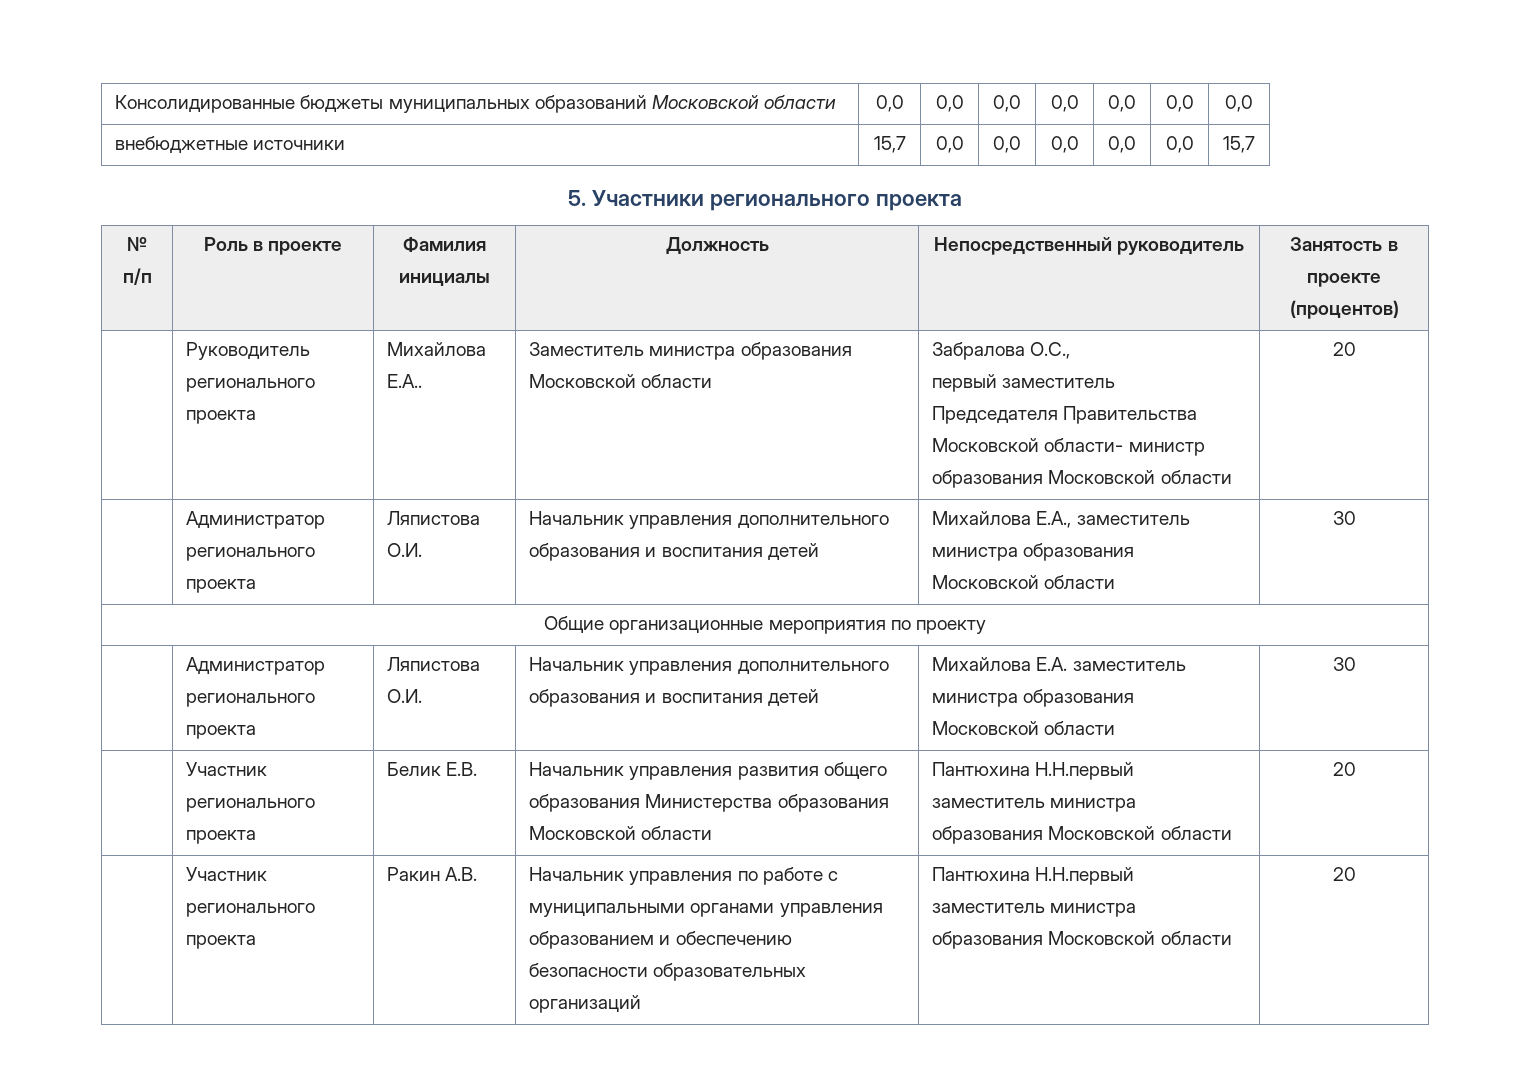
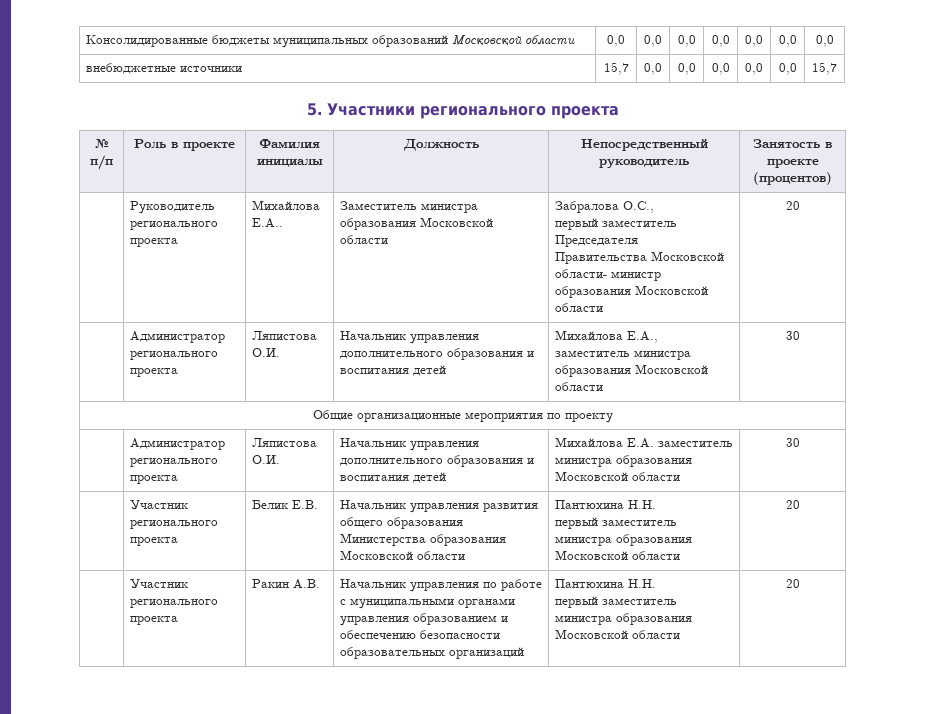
[1035,762,1135,780] Н.Н.первый -> [627,500,656,509] [554,517,598,529] Н.Н. // первый
[1035,867,1135,885] Н.Н.первый -> [627,579,656,588] [554,596,598,608] Н.Н. // первый

